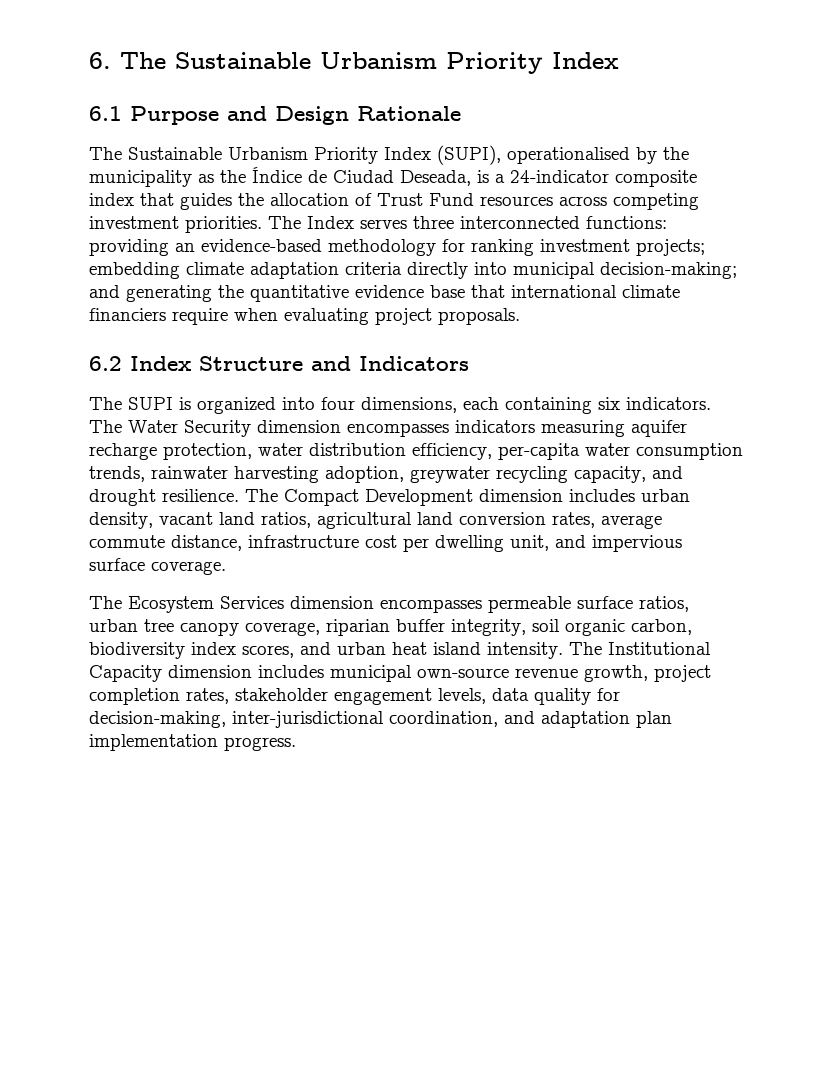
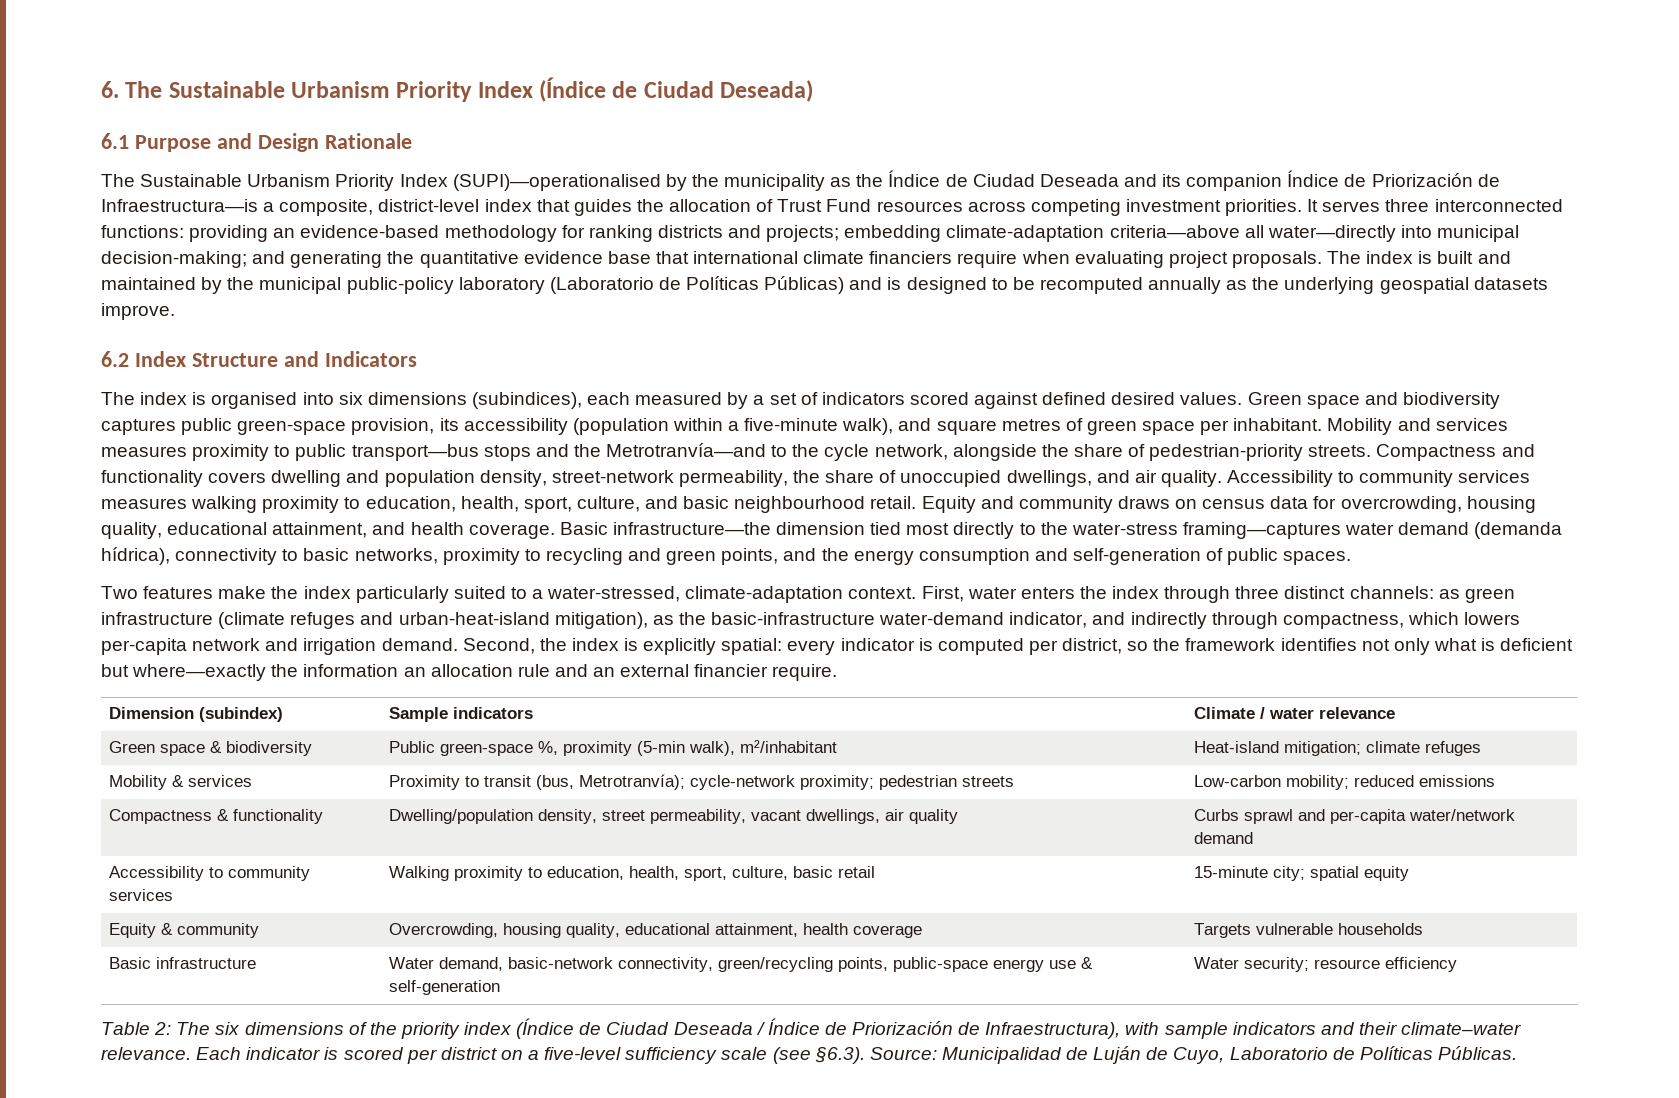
(619, 60) none -> [539,77,814,102] (Índice de Ciudad Deseada)
[437,145,630,165] (SUPI), operationalised -> [452,174,661,191] (SUPI)—operationalised
[400,170,697,187] Deseada, is a 24-indicator composite -> [1039,170,1500,191] [101,199,480,216] Deseada and its companion Índice de Priorización de Infraestructura—is a composite, district-level
[268,216,354,229] The Index -> [1307,199,1319,212] It
[540,239,705,256] [89,262,468,279] investment projects; embedding climate adaptation criteria directly -> [657,225,1396,242] districts and projects; embedding climate-adaptation criteria—above all water—directly
(520, 316) none -> [1327,251,1511,264] [101,276,1548,294] [101,303,175,320] The index is built and maintained by the municipal public-policy laboratory (Laboratorio de Políticas Públicas) and is designed to be recomputed annually as the underlying geospatial datasets improve.
[128,397,711,414] [89,420,687,437] [89,443,743,460] [89,466,683,483] [89,489,690,506] [89,512,662,529] [89,535,682,552] [89,558,226,575] [89,596,689,613] [89,619,692,636] [89,642,711,659] [89,665,711,682] [89,688,620,705] [89,711,672,728] [89,734,296,751] SUPI is organized into four dimensions, each containing six indicators. The Water Security dimension encompasses indicators measuring aquifer recharge protection, water distribution efficiency, per-capita water consumption trends, rainwater harvesting adoption, greywater recycling capacity, and drought resilience. The Compact Development dimension includes urban density, vacant land ratios, agricultural land conversion rates, average commute distance, infrastructure cost per dwelling unit, and impervious surface coverage. // The Ecosystem Services dimension encompasses permeable surface ratios, urban tree canopy coverage, riparian buffer integrity, soil organic carbon, biodiversity index scores, and urban heat island intensity. The Institutional Capacity dimension includes municipal own-source revenue growth, project completion rates, stakeholder engagement levels, data quality for decision-making, inter-jurisdictional coordination, and adaptation plan implementation progress. -> [140,392,1500,409] [101,418,1508,435] [101,443,1535,461] [101,470,1531,487] [101,496,1536,513] [101,522,1563,539] [101,547,1352,565] [101,586,1515,603] [101,612,1521,629] [101,638,1574,655] [101,664,838,681] [109,707,284,722] [389,707,534,722] [1194,707,1396,719] [109,741,313,756] [389,740,838,756] [1194,741,1482,756] [109,775,253,790] [389,774,1015,790] [1194,775,1496,790] [109,809,324,824] [389,809,959,824] [1194,809,1516,824] [1194,832,1254,844] [109,866,311,881] [109,889,174,901] [389,866,876,881] [1194,866,1410,881] [109,923,260,938] [389,923,923,938] [1194,923,1424,938] [109,957,257,969] [389,957,1094,972] [389,980,501,995] [1194,957,1458,972] [101,1018,1522,1039] [101,1046,1517,1064] index is organised into six dimensions (subindices), each measured by a set of indicators scored against defined desired values. Green space and biodiversity captures public green-space provision, its accessibility (population within a five-minute walk), and square metres of green space per inhabitant. Mobility and services measures proximity to public transport—bus stops and the Metrotranvía—and to the cycle network, alongside the share of pedestrian-priority streets. Compactness and functionality covers dwelling and population density, street-network permeability, the share of unoccupied dwellings, and air quality. Accessibility to community services measures walking proximity to education, health, sport, culture, and basic neighbourhood retail. Equity and community draws on census data for overcrowding, housing quality, educational attainment, and health coverage. Basic infrastructure—the dimension tied most directly to the water-stress framing—captures water demand (demanda hídrica), connectivity to basic networks, proximity to recycling and green points, and the energy consumption and self-generation of public spaces. // Two features make the index particularly suited to a water-stressed, climate-adaptation context. First, water enters the index through three distinct channels: as green infrastructure (climate refuges and urban-heat-island mitigation), as the basic-infrastructure water-demand indicator, and indirectly through compactness, which lowers per-capita network and irrigation demand. Second, the index is explicitly spatial: every indicator is computed per district, so the framework identifies not only what is deficient but where—exactly the information an allocation rule and an external financier require. // Dimension (subindex) | Sample indicators | Climate / water relevance // Green space & biodiversity | Public green-space %, proximity (5-min walk), m²/inhabitant | Heat-island mitigation; climate refuges // Mobility & services | Proximity to transit (bus, Metrotranvía); cycle-network proximity; pedestrian streets | Low-carbon mobility; reduced emissions // Compactness & functionality | Dwelling/population density, street permeability, vacant dwellings, air quality | Curbs sprawl and per-capita water/network demand // Accessibility to community services | Walking proximity to education, health, sport, culture, basic retail | 15-minute city; spatial equity // Equity & community | Overcrowding, housing quality, educational attainment, health coverage | Targets vulnerable households // Basic infrastructure | Water demand, basic-network connectivity, green/recycling points, public-space energy use & self-generation | Water security; resource efficiency // Table 2: The six dimensions of the priority index (Índice de Ciudad Deseada / Índice de Priorización de Infraestructura), with sample indicators and their climate–water relevance. Each indicator is scored per district on a five-level sufficiency scale (see §6.3). Source: Municipalidad de Luján de Cuyo, Laboratorio de Políticas Públicas.

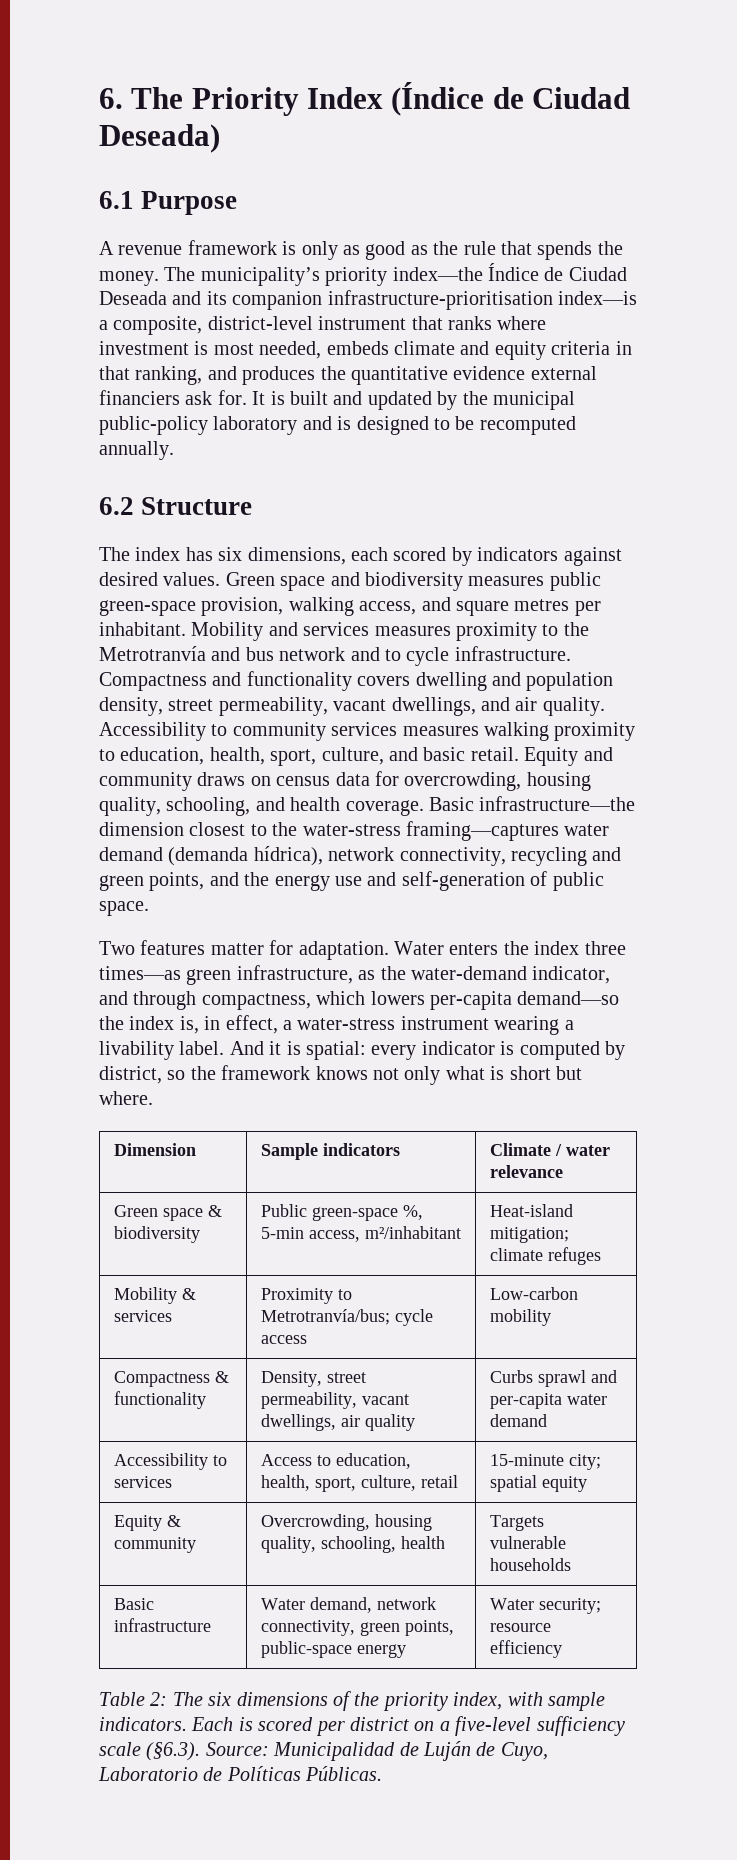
[168,81,391,98] Sustainable Urbanism -> (184, 98) none
[216,133,412,152] [101,174,884,191] and Design Rationale // The Sustainable Urbanism Priority Index (SUPI)—operationalised by the municipality as the -> [99,240,623,260] [99,267,483,286] // A revenue framework is only as good as the rule that spends the money. The municipality’s priority index—the
[1287,170,1500,187] [101,199,1563,216] [101,225,1520,242] [101,251,1414,268] Índice de Priorización de Infraestructura—is a composite, district-level index that guides the allocation of Trust Fund resources across competing investment priorities. It serves three interconnected functions: providing an evidence-based methodology for ranking districts and projects; embedding climate-adaptation criteria—above all water—directly into municipal decision-making; and generating the quantitative evidence base that international climate financiers require when evaluating project proposals. The index -> [327,290,637,310] [99,316,547,335] [99,341,632,360] [99,366,597,385] [99,390,266,405] infrastructure-prioritisation index—is a composite, district-level instrument that ranks where investment is most needed, embeds climate and equity criteria in that ranking, and produces the quantitative evidence external financiers ask for. It
[101,277,196,290] maintained -> [367,391,432,410] updated
[549,276,845,294] (Laboratorio de Políticas Públicas) -> (298, 425) none
[1148,277,1548,294] [101,303,175,320] annually as the underlying geospatial datasets improve. -> [99,441,174,460] annually.
[134,351,186,367] Index -> (134, 506) none
[283,351,417,367] [101,392,1107,409] and Indicators // The index is organised into six dimensions (subindices), each measured by a set of indicators scored against defined -> [99,547,622,566] // The index has six dimensions, each scored by indicators against
[101,419,176,435] captures -> [468,576,545,586] measures
[439,418,1196,435] its accessibility (population within a five-minute walk), and square metres of green space -> [288,597,570,616] walking access, and square metres
[295,443,1372,461] public transport—bus stops and the Metrotranvía—and to the cycle network, alongside the share of pedestrian-priority streets. -> [563,622,589,636] [99,646,571,666] the Metrotranvía and bus network and to cycle infrastructure.
[551,470,1002,487] street-network permeability, the share of unoccupied -> [168,697,387,716] street permeability, vacant
[734,496,866,513] neighbourhood -> (466, 754) none
[167,522,368,538] educational attainment, -> [166,797,251,816] schooling,
[870,522,1015,539] tied most directly -> [189,822,246,836] closest
[175,548,541,565] connectivity to basic networks, proximity to -> [328,847,506,866] network connectivity,
[918,548,1030,565] consumption -> [335,876,362,886] use
[1283,551,1352,565] spaces. -> [99,901,149,916] space.
[218,586,1515,603] [101,612,876,629] make the index particularly suited to a water-stressed, climate-adaptation context. First, water enters the index through three distinct channels: as green infrastructure (climate refuges and urban-heat-island mitigation), as the basic-infrastructure -> [210,940,626,960] [99,965,406,985] matter for adaptation. Water enters the index three times—as green infrastructure, as the
[1130,612,1207,629] indirectly -> (128, 998) none
[192,638,717,655] network and irrigation demand. Second, the index is explicitly -> [517,991,620,1005] [99,1015,574,1035] [99,1041,301,1060] demand—so the index is, in effect, a water-stress instrument wearing a livability label. And it is
[1028,640,1058,655] per -> [604,1041,625,1060] by
[1280,638,1357,651] identifies -> [315,1066,368,1080] knows
[1500,638,1574,651] [101,664,838,681] deficient but where—exactly the information an allocation rule and an external financier require. -> [509,1066,582,1080] [99,1091,153,1105] short but where.
[199,707,284,722] (subindex) -> (196, 1149) none
[563,741,736,756] proximity (5-min walk), -> [260,1227,360,1242] 5-min access,
[484,774,1015,790] [1194,775,1496,790] transit (bus, Metrotranvía); cycle-network proximity; pedestrian streets | Low-carbon mobility; reduced emissions -> [260,1309,433,1326] [260,1335,307,1344] [489,1287,578,1300] [489,1309,551,1326] Metrotranvía/bus; cycle access | Low-carbon mobility
[389,809,598,824] Dwelling/population density, -> [260,1371,322,1387] Density,
[1409,809,1516,821] water/network -> [566,1394,607,1405] water
[228,866,311,881] [109,889,174,901] [389,866,834,881] community services | Walking proximity to education, health, sport, culture, basic -> [113,1476,172,1488] [260,1453,411,1469] [260,1475,416,1492] services | Access to education, health, sport, culture,
[625,923,923,938] educational attainment, health coverage -> [320,1536,445,1553] schooling, health
[508,957,834,972] basic-network connectivity, green/recycling -> [376,1597,436,1610] [260,1620,400,1636] network connectivity, green
[1049,957,1094,969] [389,980,501,995] use & self-generation -> (406, 1651) none
[464,1018,1522,1039] [101,1047,321,1060] index (Índice de Ciudad Deseada / Índice de Priorización de Infraestructura), with sample indicators and their climate–water relevance. Each indicator -> [453,1692,605,1711] [99,1717,234,1731] index, with sample indicators. Each
[772,1047,865,1064] (see §6.3). -> [146,1742,201,1761] (§6.3).

